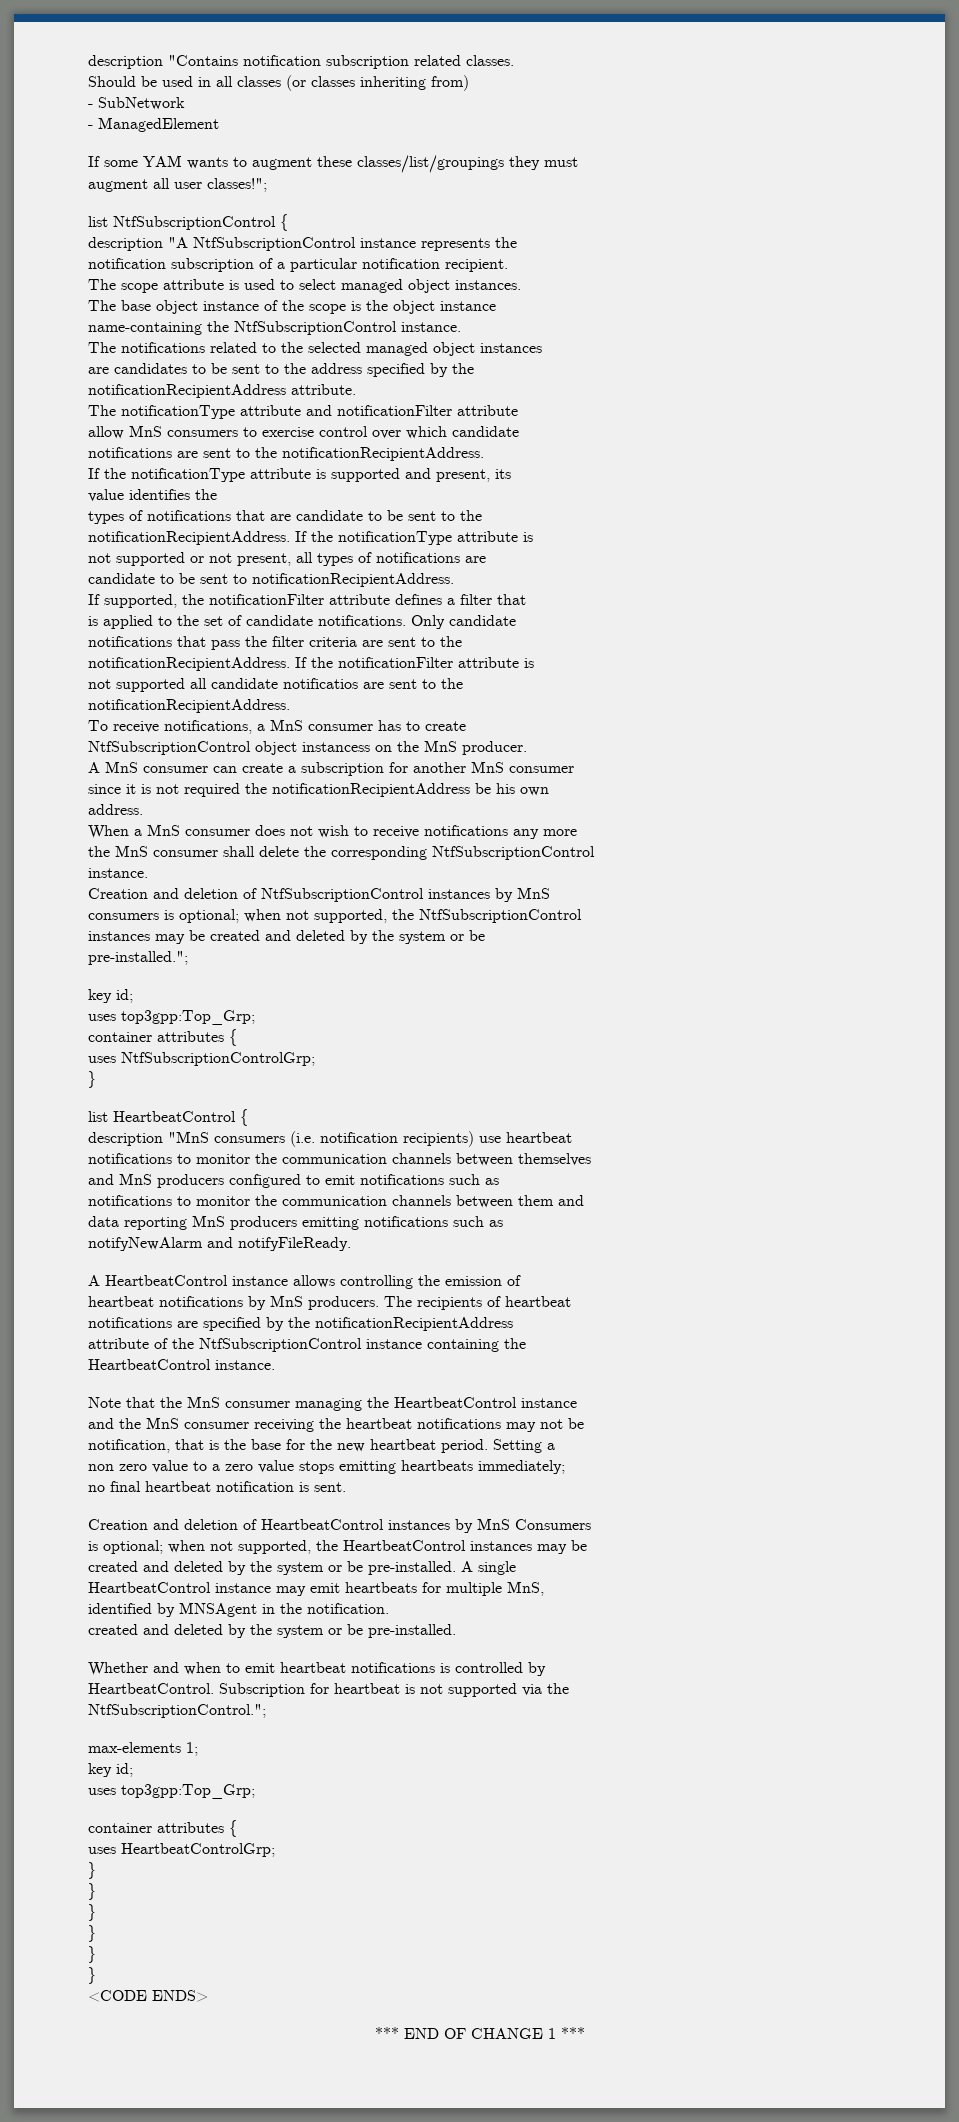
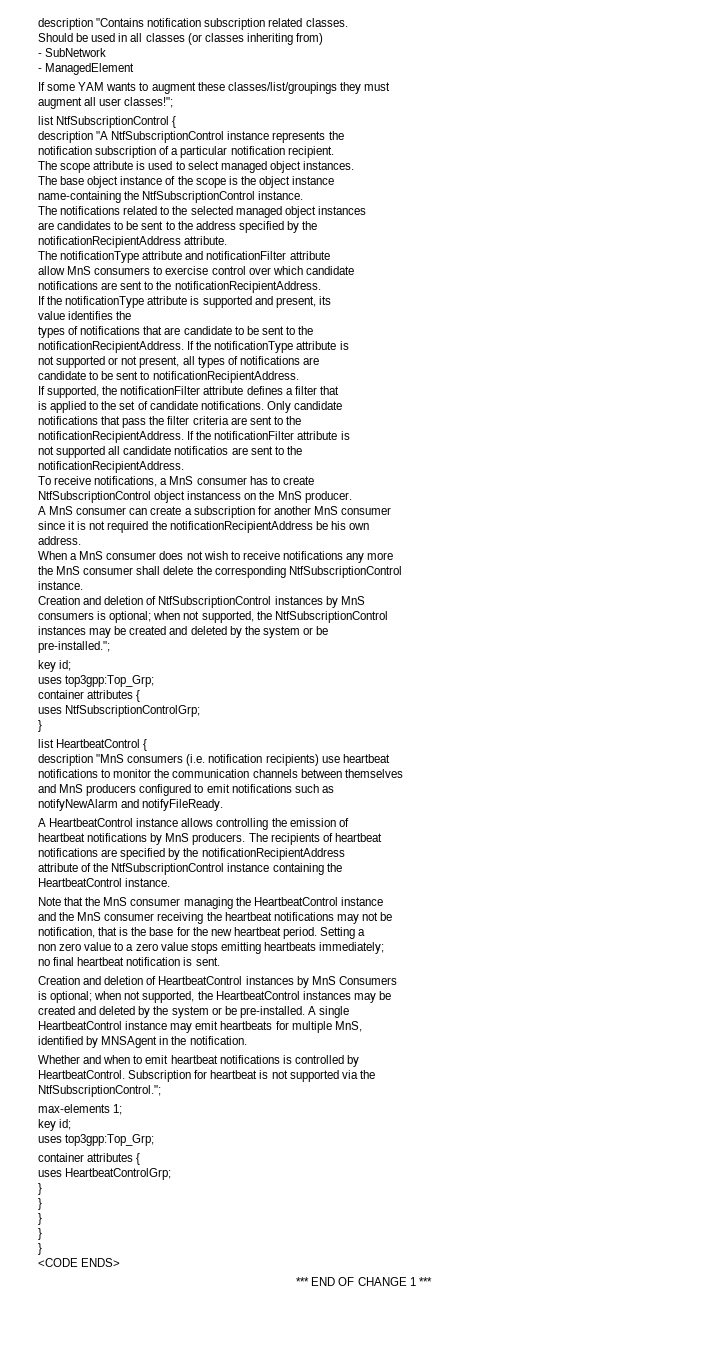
[88,1195,584,1208] [88,1215,503,1230] // notifications to monitor the communication channels between them and // data reporting MnS producers emitting notifications such as -> (334, 789) none
[88,1624,456,1638] // created and deleted by the system or be pre-installed. -> (247, 1040) none
[88,1967,96,1984] // } -> (42, 1249) none

